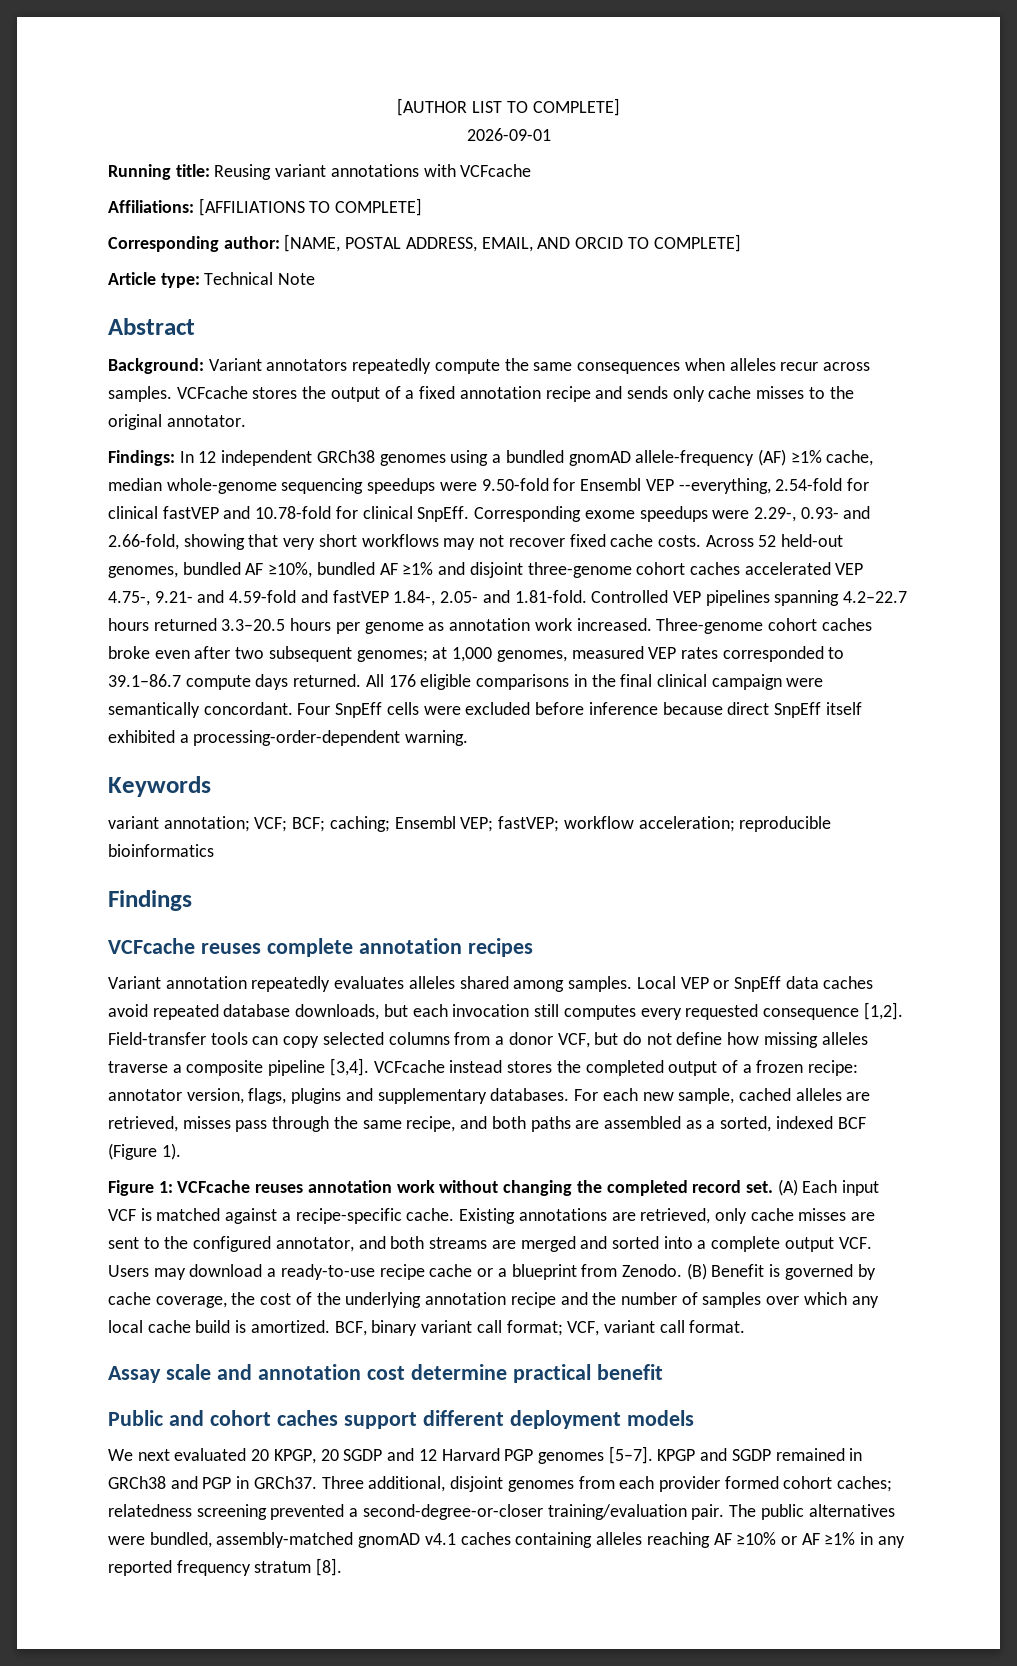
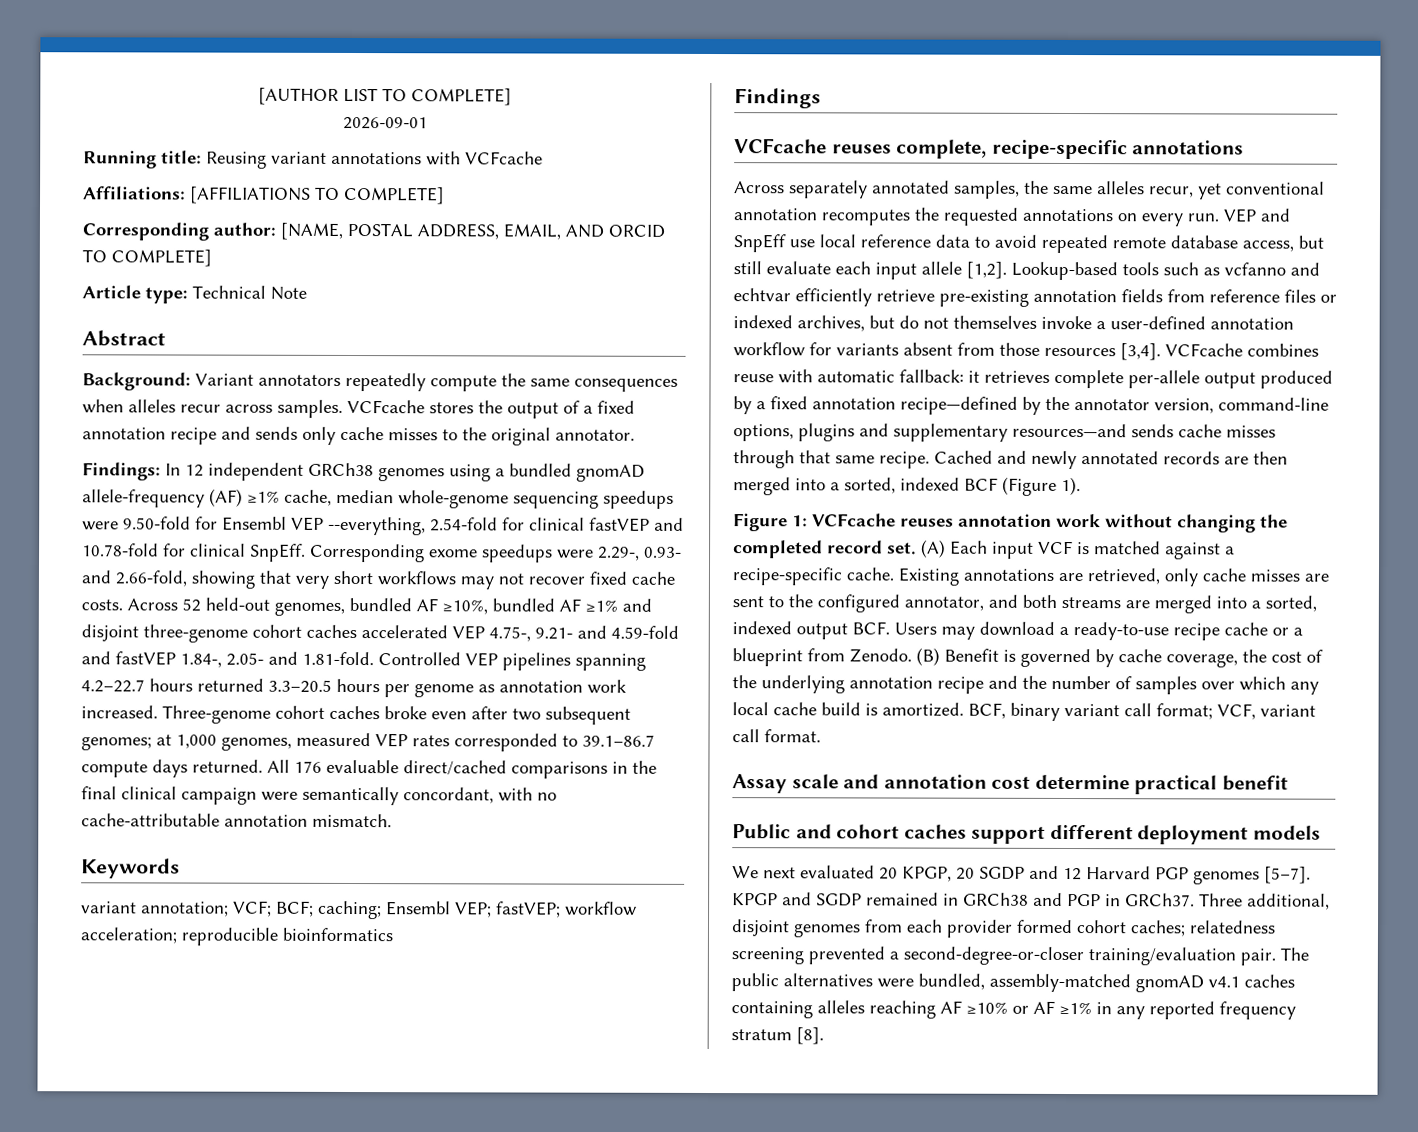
[420,674,472,690] eligible -> [326,759,507,776] evaluable direct/cached
[203,702,862,718] [108,730,469,746] concordant. Four SnpEff cells were excluded before inference because direct SnpEff itself exhibited a processing-order-dependent warning. -> [403,787,557,804] [81,813,392,828] concordant, with no cache-attributable annotation mismatch.
[266,938,533,957] [108,976,874,992] [108,1002,903,1020] [108,1032,868,1048] [108,1058,859,1076] [108,1088,871,1104] [108,1116,702,1132] complete annotation recipes // Variant annotation repeatedly evaluates alleles shared among samples. Local VEP or SnpEff data caches avoid repeated database downloads, but each invocation still computes every requested consequence [1,2]. Field-transfer tools can copy selected columns from a donor VCF, but do not define how missing alleles traverse a composite pipeline [3,4]. VCFcache instead stores the completed output of a frozen recipe: annotator version, flags, plugins and supplementary databases. For each new sample, cached alleles are retrieved, misses pass through the same recipe, and both paths are assembled as -> [896,139,1245,160] [734,180,1325,200] [733,207,1291,227] [733,234,1324,254] [733,261,1320,281] [733,288,1337,307] [733,315,1294,332] [733,342,1319,361] [733,369,1333,389] [733,396,1329,415] [733,423,1276,442] [733,450,1288,470] [733,477,826,496] complete, recipe-specific annotations // Across separately annotated samples, the same alleles recur, yet conventional annotation recomputes the requested annotations on every run. VEP and SnpEff use local reference data to avoid repeated remote database access, but still evaluate each input allele [1,2]. Lookup-based tools such as vcfanno and echtvar efficiently retrieve pre-existing annotation fields from reference files or indexed archives, but do not themselves invoke a user-defined annotation workflow for variants absent from those resources [3,4]. VCFcache combines reuse with automatic fallback: it retrieves complete per-allele output produced by a fixed annotation recipe—defined by the annotator version, command-line options, plugins and supplementary resources—and sends cache misses through that same recipe. Cached and newly annotated records are then merged into
[580,1236,872,1252] and sorted into a complete output VCF. -> [1216,595,1317,612] [732,621,890,640] into a sorted, indexed output BCF.

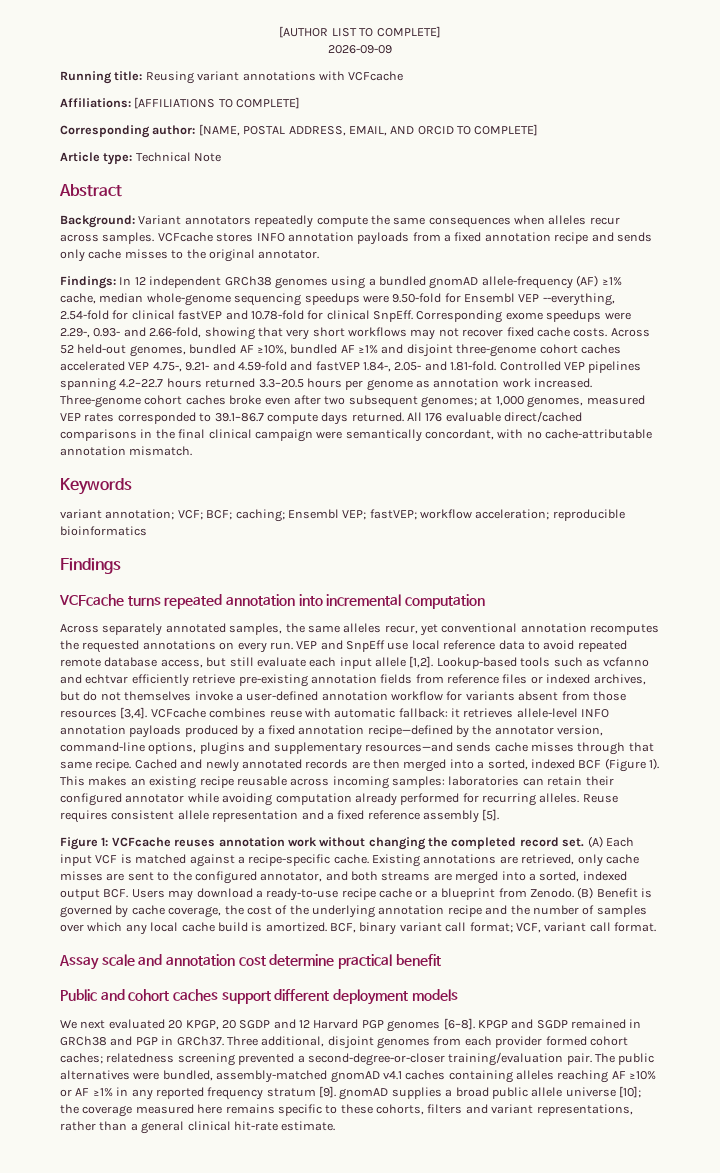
[342,116,428,130] 2026-09-01 -> [328,45,392,54] 2026-09-09
[478,400,580,419] the output of -> [256,232,441,245] INFO annotation payloads from
[831,139,1245,160] reuses complete, recipe-specific annotations -> [127,594,485,609] turns repeated annotation into incremental computation
[1054,369,1256,389] complete per-allele output -> [516,708,610,718] [60,725,182,738] allele-level INFO annotation payloads
(1081, 486) none -> [60,776,614,789] [60,793,618,806] [60,809,500,823] This makes an existing recipe reusable across incoming samples: laboratories can retain their configured annotator while avoiding computation already performed for recurring alleles. Reuse requires consistent allele representation and a fixed reference assembly [5].
[1264,866,1311,884] [5–7]. -> [443,1018,475,1030] [6–8].
[796,1027,824,1045] [8]. -> [319,1086,641,1100] [60,1104,633,1117] [60,1121,336,1134] [9]. gnomAD supplies a broad public allele universe [10]; the coverage measured here remains specific to these cohorts, filters and variant representations, rather than a general clinical hit-rate estimate.

